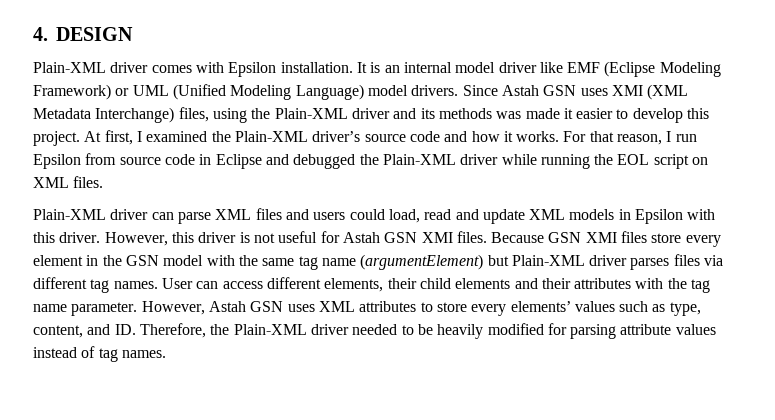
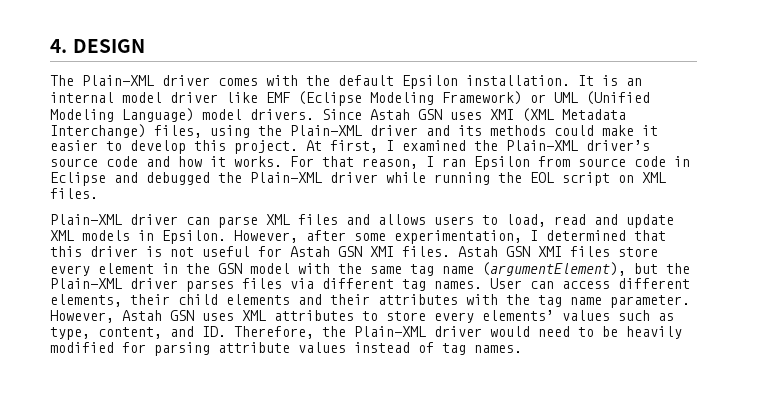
(133, 34) none -> [50,75,74,86] The
(224, 67) none -> [306,75,394,86] the default
[496,108,560,119] was made -> [554,125,634,136] could make
[675,134,697,142] run -> [442,158,466,167] ran
[313,209,385,220] users could -> [378,214,498,225] allows users to
[635,209,716,224] [33,232,168,246] Epsilon with this driver. However, -> [162,230,666,244] Epsilon. However, after some experimentation, I determined that
[491,232,545,243] Because -> [458,246,498,257] Astah
[360,254,509,270] (argumentElement) but -> [482,262,690,276] (argumentElement), but the
[352,324,398,335] needed -> [490,326,570,337] would need

